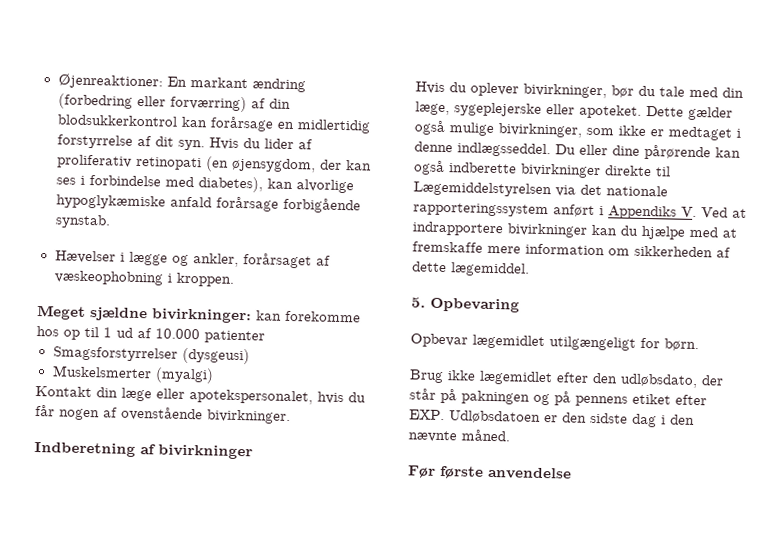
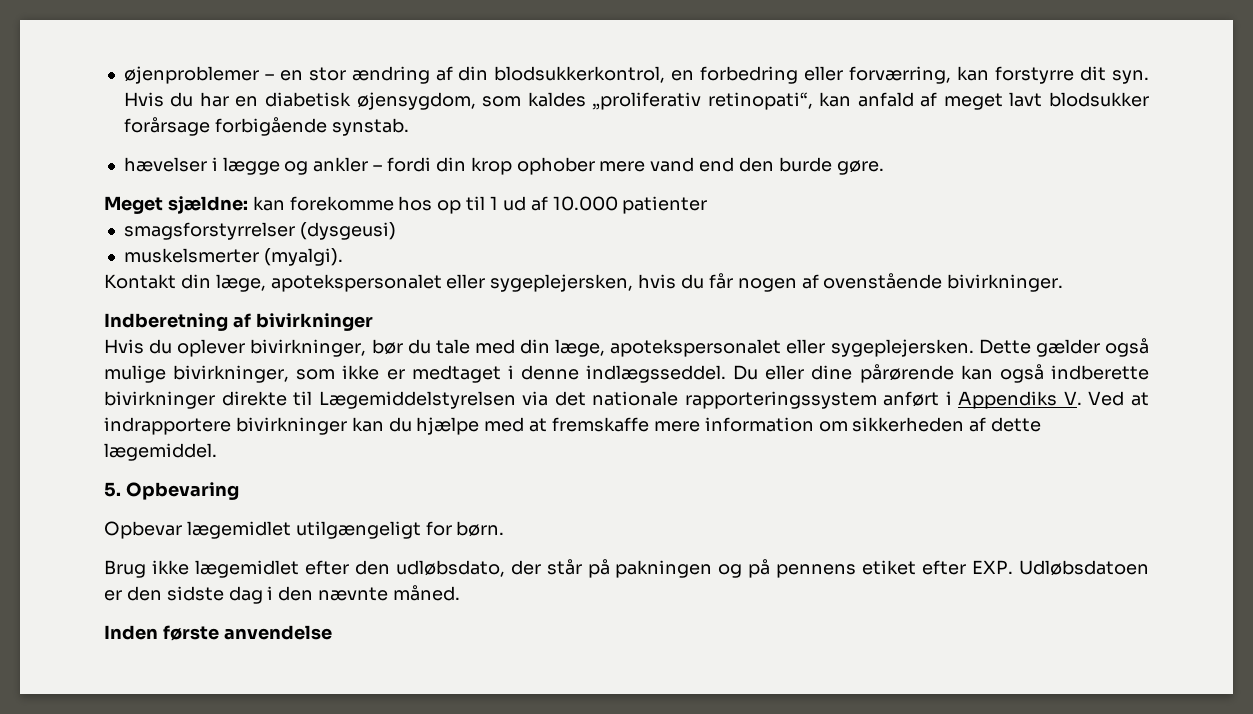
[57,73,306,93] [57,93,291,113] [56,114,371,134] [56,134,313,151] [56,154,372,173] [55,175,354,194] [55,194,212,210] Øjenreaktioner: En markant ændring (forbedring eller forværring) af din blodsukkerkontrol kan forårsage en midlertidig forstyrrelse af dit syn. Hvis du lider af proliferativ retinopati (en øjensygdom, der kan ses i forbindelse med diabetes), kan alvorlige hypoglykæmiske anfald -> [123,66,1150,84] [123,92,1149,110] øjenproblemer – en stor ændring af din blodsukkerkontrol, en forbedring eller forværring, kan forstyrre dit syn. Hvis du har en diabetisk øjensygdom, som kaldes „proliferativ retinopati“, kan anfald af meget lavt blodsukker
[54,250,116,264] Hævelser -> [123,157,207,172] hævelser
[192,253,331,269] [53,270,234,287] ankler, forårsaget af væskeophobning i kroppen. -> [313,157,884,175] ankler – fordi din krop ophober mere vand end den burde gøre.
[90,307,252,324] sjældne bivirkninger: -> [167,196,248,214] sjældne:
[52,346,178,362] Smagsforstyrrelser -> [123,222,295,240] smagsforstyrrelser
[51,365,214,384] Muskelsmerter (myalgi) -> [123,248,343,266] muskelsmerter (myalgi).
[121,387,313,405] læge eller apotekspersonalet, -> [215,274,634,292] læge, apotekspersonalet eller sygeplejersken,
[454,102,642,119] sygeplejerske eller apoteket. -> [610,339,974,357] apotekspersonalet eller sygeplejersken.
[407,465,436,479] Før -> [104,625,158,640] Inden

